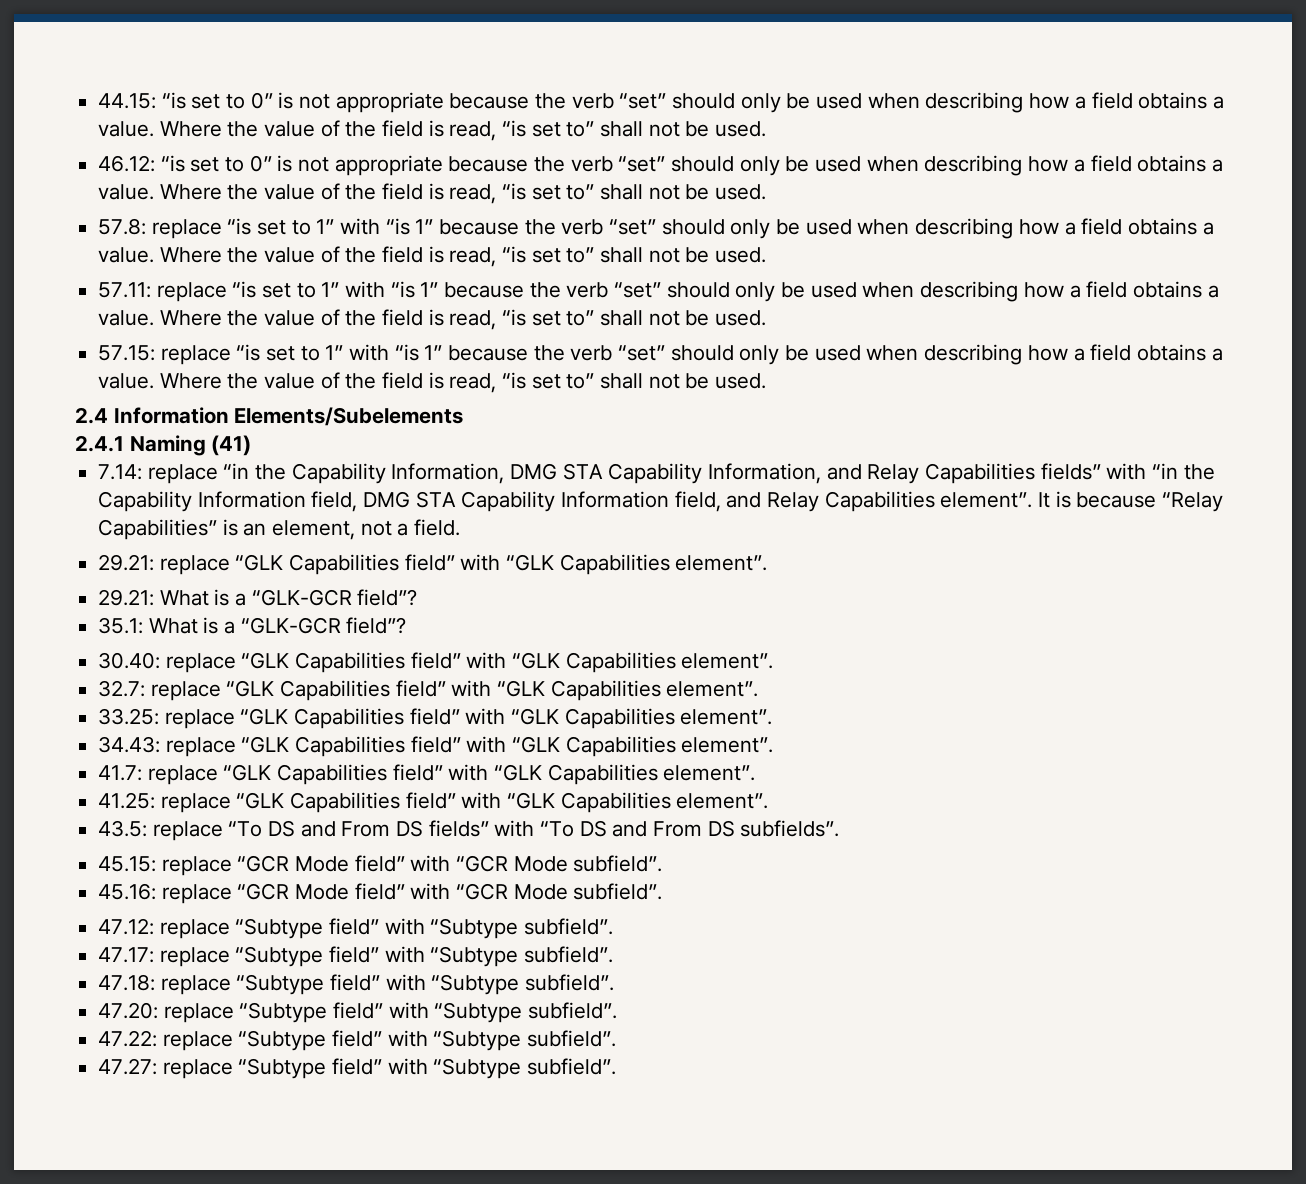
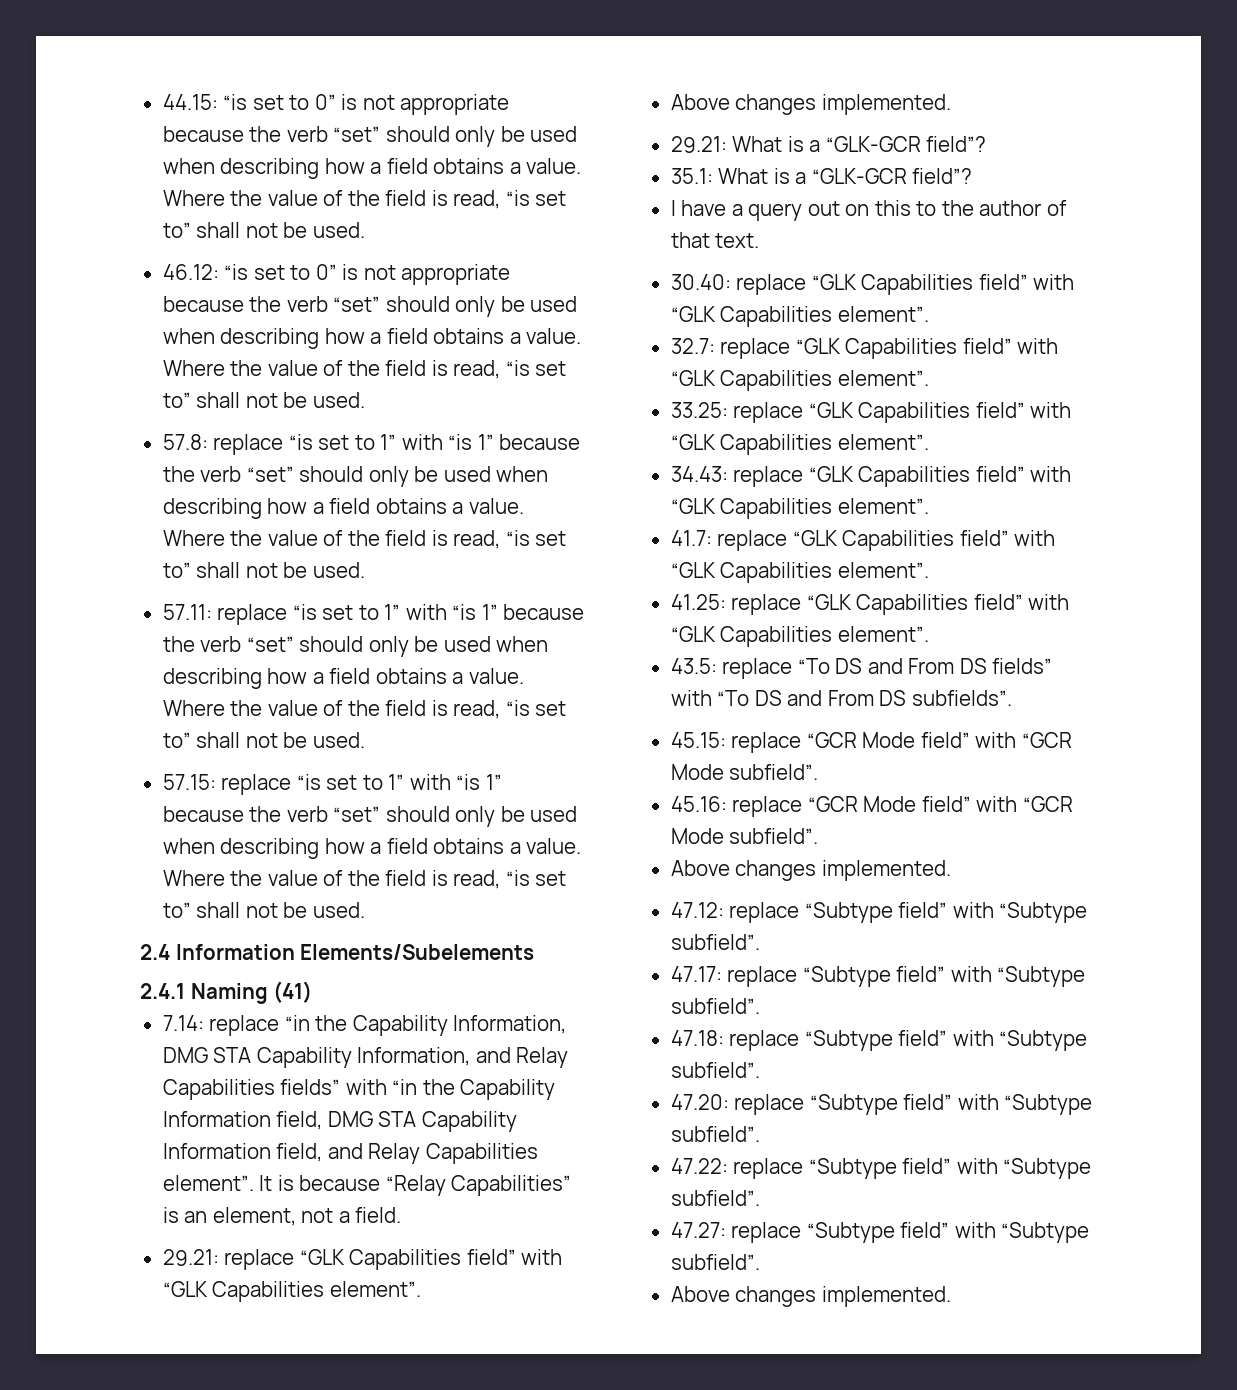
(768, 563) none -> [670,94,951,115] // Above changes implemented.
(407, 625) none -> [670,200,1067,221] [670,232,760,248] // I have a query out on this to the author of that text.
(663, 891) none -> [670,860,951,881] // Above changes implemented.
(617, 1066) none -> [670,1286,951,1307] // Above changes implemented.

